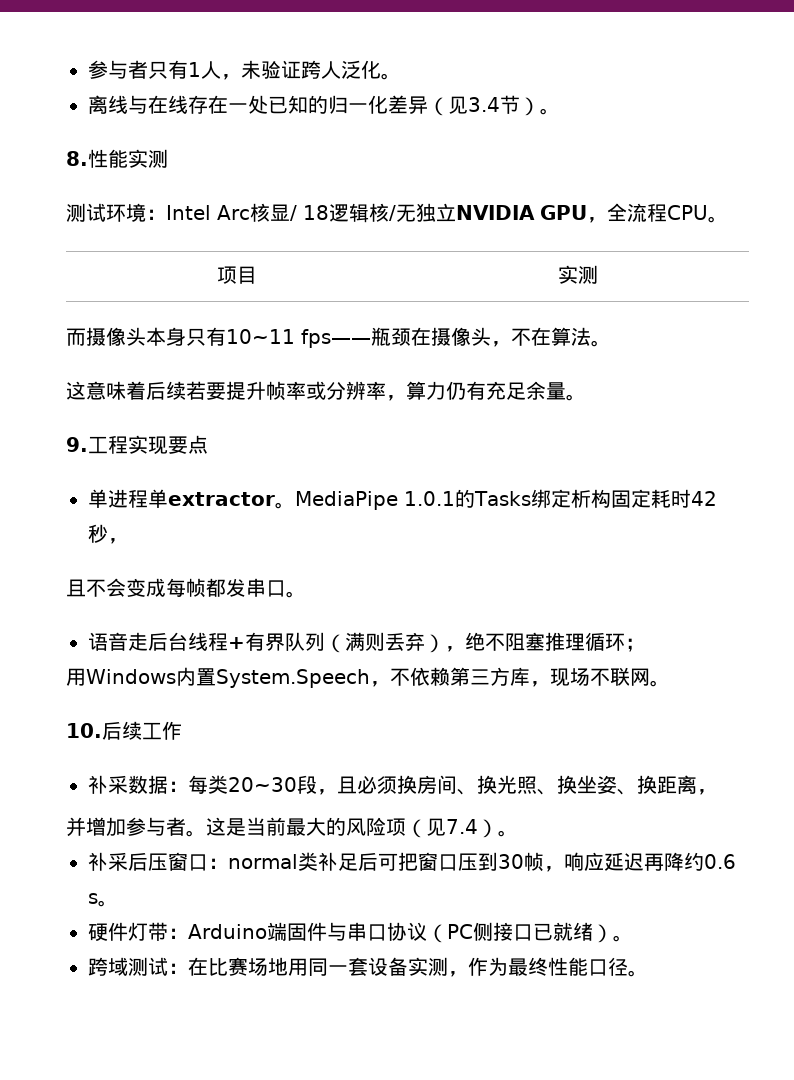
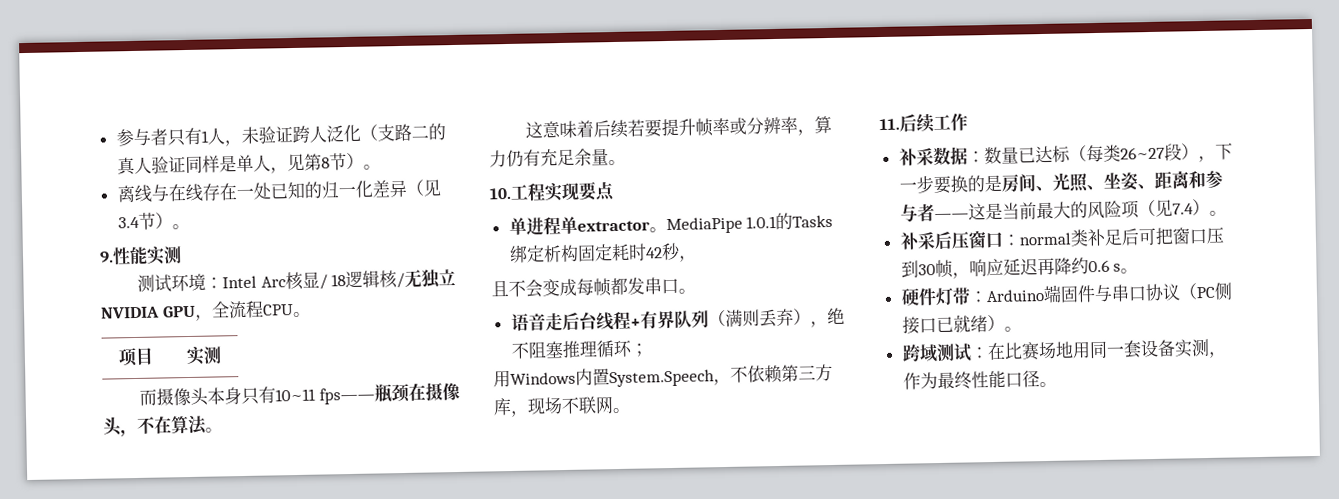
(381, 69) none -> [359,123,446,142] [116,152,364,176] （支路二的真人验证同样是单人，见第8节）
[66,151,88,166] 8. -> [99,251,114,263] 9.
[66,437,88,452] 9. -> [489,187,512,200] 10.
[66,723,102,738] 10. -> [879,118,900,131] 11.
[188,775,717,795] [66,817,206,837] 每类20~30段，且必须换房间、换光照、换坐姿、换距离， // 并增加参与者。 -> [983,142,1233,165] [898,170,1223,195] [899,203,969,222] 数量已达标（每类26~27段），下一步要换的是房间、光照、坐姿、距离和参与者——

